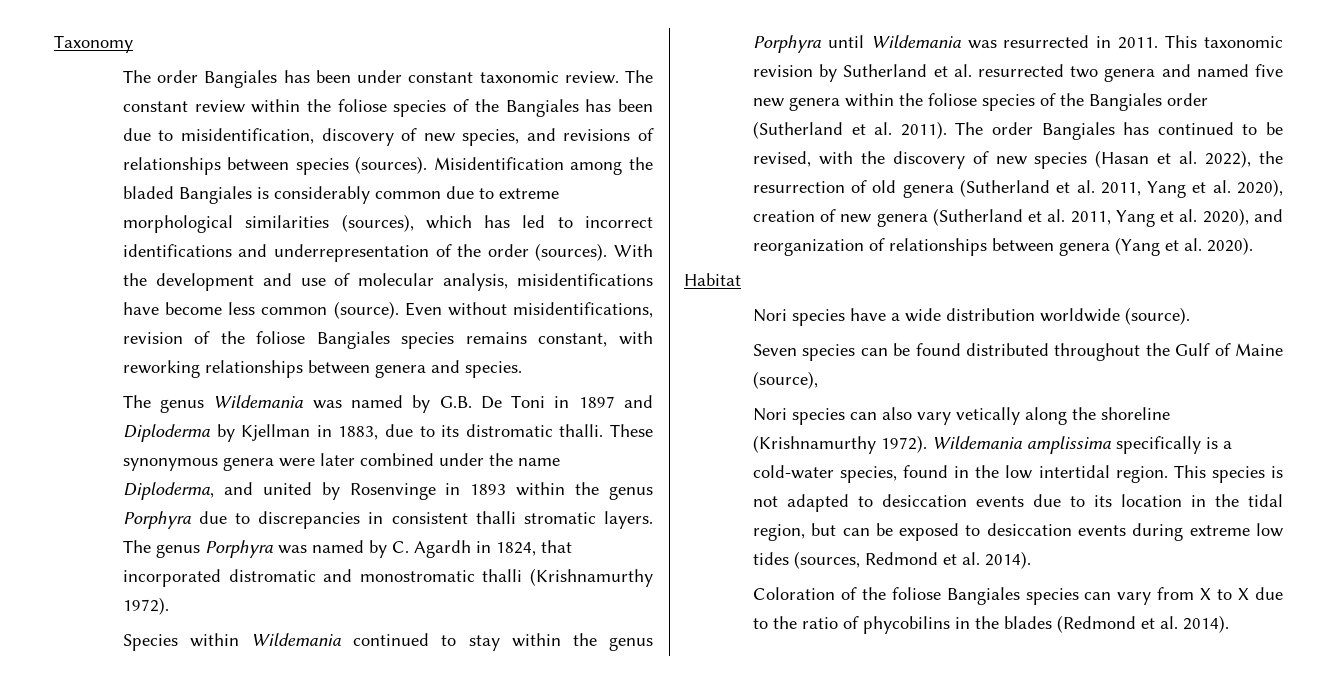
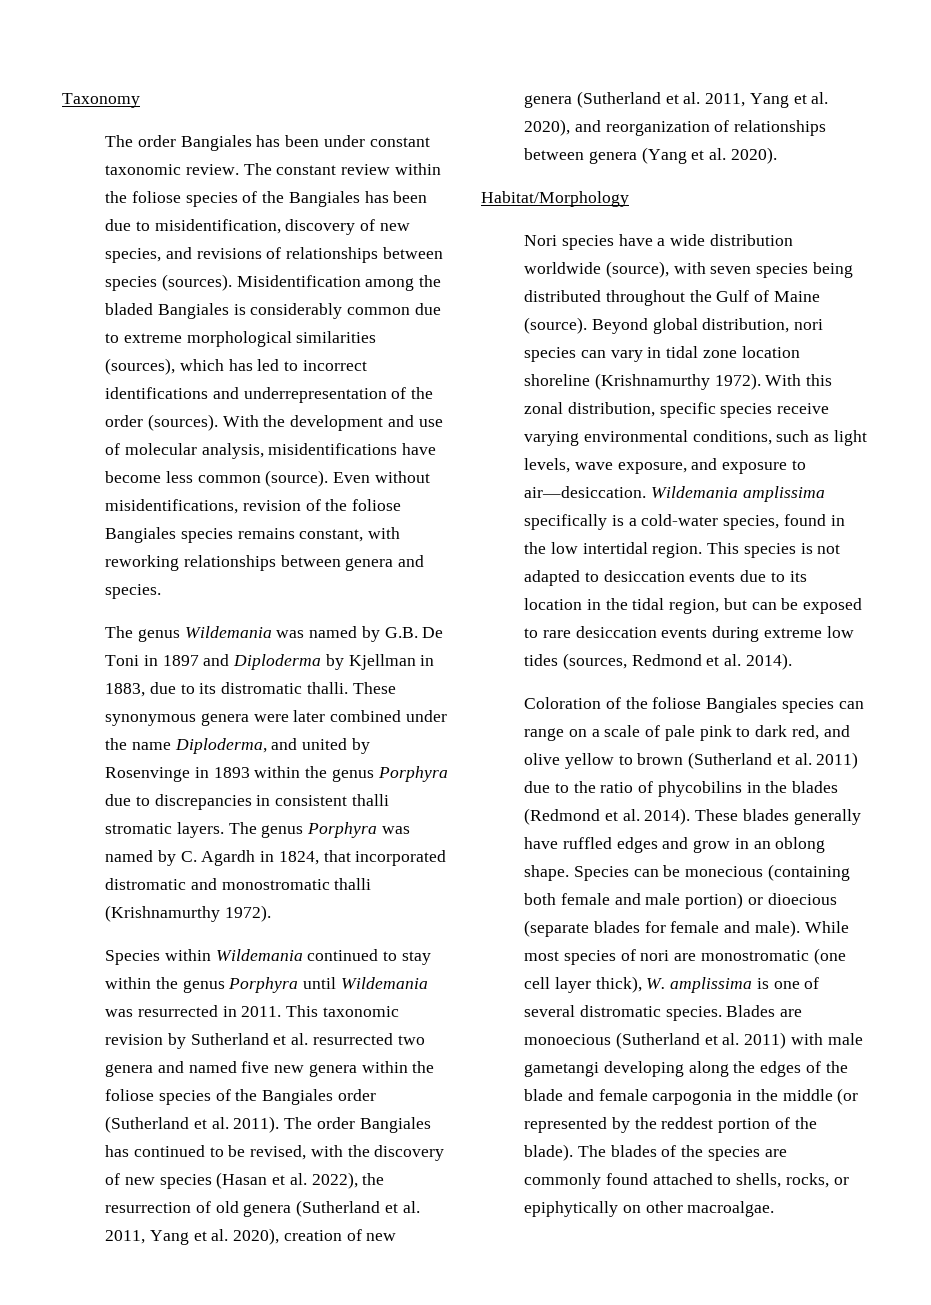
[684,273,741,286] Habitat -> [481,191,629,207] Habitat/Morphology
[1124,307,1190,325] [752,343,961,361] (source). // Seven species can be found -> [605,261,853,278] (source), with seven species being
[752,371,818,389] [752,407,1170,425] [752,435,927,454] (source), // Nori species can also vary vetically along the shoreline (Krishnamurthy 1972). -> [524,317,824,334] [524,346,800,362] [524,373,833,390] [524,402,830,418] [524,430,867,446] [524,458,806,474] [524,486,647,498] (source). Beyond global distribution, nori species can vary in tidal zone location shoreline (Krishnamurthy 1972). With this zonal distribution, specific species receive varying environmental conditions, such as light levels, wave exposure, and exposure to air—desiccation.
(981, 530) none -> [542,630,571,638] rare
[1117,587,1250,605] vary from X to X -> [524,725,850,741] [524,752,859,769] range on a scale of pale pink to dark red, and olive yellow to brown (Sutherland et al. 2011)
(1229, 624) none -> [695,809,861,825] [524,837,826,853] [524,864,850,881] [524,892,837,909] [524,920,849,937] [524,948,846,965] [524,976,820,993] [524,1005,803,1021] [524,1032,863,1049] [524,1061,848,1077] [524,1088,859,1105] [524,1117,817,1133] [524,1144,787,1161] [524,1173,849,1189] [524,1201,775,1217] These blades generally have ruffled edges and grow in an oblong shape. Species can be monecious (containing both female and male portion) or dioecious (separate blades for female and male). While most species of nori are monostromatic (one cell layer thick), W. amplissima is one of several distromatic species. Blades are monoecious (Sutherland et al. 2011) with male gametangi developing along the edges of the blade and female carpogonia in the middle (or represented by the reddest portion of the blade). The blades of the species are commonly found attached to shells, rocks, or epiphytically on other macroalgae.

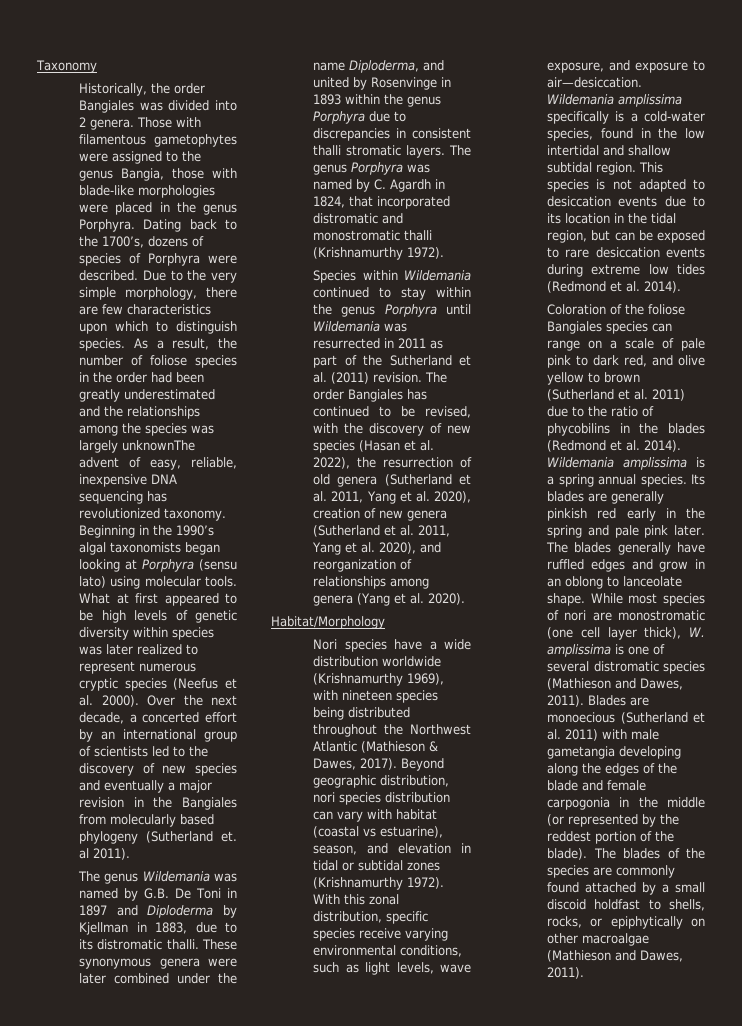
[105,135,430,151] [105,163,441,175] [105,191,428,207] [105,219,410,235] [105,247,443,263] [105,274,442,291] [105,303,441,319] [105,331,377,347] [105,358,367,375] [105,387,434,403] [105,414,443,431] [105,443,437,459] [105,470,430,487] [105,499,402,514] [105,527,401,543] [105,555,425,571] [105,584,162,599] The order Bangiales has been under constant taxonomic review. The constant review within the foliose species of the Bangiales has been due to misidentification, discovery of new species, and revisions of relationships between species (sources). Misidentification among the bladed Bangiales is considerably common due to extreme morphological similarities (sources), which has led to incorrect identifications and underrepresentation of the order (sources). With the development and use of molecular analysis, misidentifications have become less common (source). Even without misidentifications, revision of the foliose Bangiales species remains constant, with reworking relationships between genera and species. -> [79,83,206,96] [79,100,237,113] [79,117,202,130] [79,134,237,147] [79,151,202,164] [79,168,237,181] [79,185,216,198] [79,202,237,215] [79,219,237,232] [79,236,205,248] [79,253,237,266] [79,270,237,283] [79,287,237,300] [79,304,212,315] [79,321,237,334] [79,338,237,351] [79,355,237,368] [79,372,205,383] [79,389,216,402] [79,406,201,419] [79,423,215,436] [79,440,196,453] [79,457,237,470] [79,474,178,487] [79,491,168,504] [79,508,227,521] [79,525,215,538] [79,542,221,555] [79,559,237,572] [79,576,237,589] [79,593,237,606] [79,610,237,623] [79,627,215,640] [79,644,199,655] [79,661,197,674] [79,678,237,691] [79,695,237,707] [79,712,237,724] [79,729,237,742] [79,746,209,757] [79,763,237,776] [79,780,213,793] [79,797,237,810] [79,814,215,827] [79,831,237,844] [79,848,131,860] Historically, the order Bangiales was divided into 2 genera. Those with filamentous gametophytes were assigned to the genus Bangia, those with blade-like morphologies were placed in the genus Porphyra. Dating back to the 1700’s, dozens of species of Porphyra were described. Due to the very simple morphology, there are few characteristics upon which to distinguish species. As a result, the number of foliose species in the order had been greatly underestimated and the relationships among the species was largely unknownThe advent of easy, reliable, inexpensive DNA sequencing has revolutionized taxonomy. Beginning in the 1990’s algal taxonomists began looking at Porphyra (sensu lato) using molecular tools. What at first appeared to be high levels of genetic diversity within species was later realized to represent numerous cryptic species (Neefus et al. 2000). Over the next decade, a concerted effort by an international group of scientists led to the discovery of new species and eventually a major revision in the Bangiales from molecularly based phylogeny (Sutherland et. al 2011).
[241,1005,399,1017] [105,1033,425,1049] [105,1061,435,1077] [105,1089,376,1105] [105,1116,280,1133] 2011. This taxonomic revision by Sutherland et al. resurrected two genera and named five new genera within the foliose species of the Bangiales order (Sutherland et al. 2011). -> [398,338,444,349] [313,355,471,368] [313,372,423,384] 2011 as part of the Sutherland et al. (2011) revision.
[524,148,585,160] between -> [390,578,430,589] among
[605,261,752,278] (source), with seven -> [313,673,445,686] [313,690,393,701] (Krishnamurthy 1969), with nineteen
[716,290,820,302] [524,317,698,334] Gulf of Maine (source). Beyond global -> [410,724,471,735] [313,741,439,753] [313,758,445,771] [313,775,377,788] Northwest Atlantic (Mathieson & Dawes, 2017). Beyond geographic
(577, 354) none -> [385,792,451,803] distribution
[647,346,800,358] [524,374,591,386] in tidal zone location shoreline -> [367,809,438,820] [313,826,444,838] [313,843,471,855] [313,860,441,871] with habitat (coastal vs estuarine), season, and elevation in tidal or subtidal zones
(648, 548) none -> [603,145,672,156] [547,162,593,173] and shallow subtidal
[562,653,702,670] (sources, Redmond -> [547,281,607,293] (Redmond
[695,809,739,821] These -> [547,457,705,470] [547,474,705,487] [547,491,665,504] [547,508,705,521] [547,525,706,538] [546,542,569,553] Wildemania amplissima is a spring annual species. Its blades are generally pinkish red early in the spring and pale pink later. The
[524,864,850,881] [524,892,837,909] [524,920,800,937] shape. Species can be monecious (containing both female and male portion) or dioecious (separate blades for female and male). -> [607,576,683,587] [547,593,586,606] to lanceolate shape.
[665,1006,722,1021] species. -> [663,661,705,674] [547,678,684,690] [547,695,585,707] species (Mathieson and Dawes, 2011).
[524,1062,600,1077] gametangi -> [547,746,616,759] gametangia
(713, 1179) none -> [642,882,705,895] [547,899,641,910] by a small discoid holdfast
[687,1201,775,1217] macroalgae. -> [582,933,650,946] [547,950,684,962] [547,967,585,979] macroalgae (Mathieson and Dawes, 2011).

